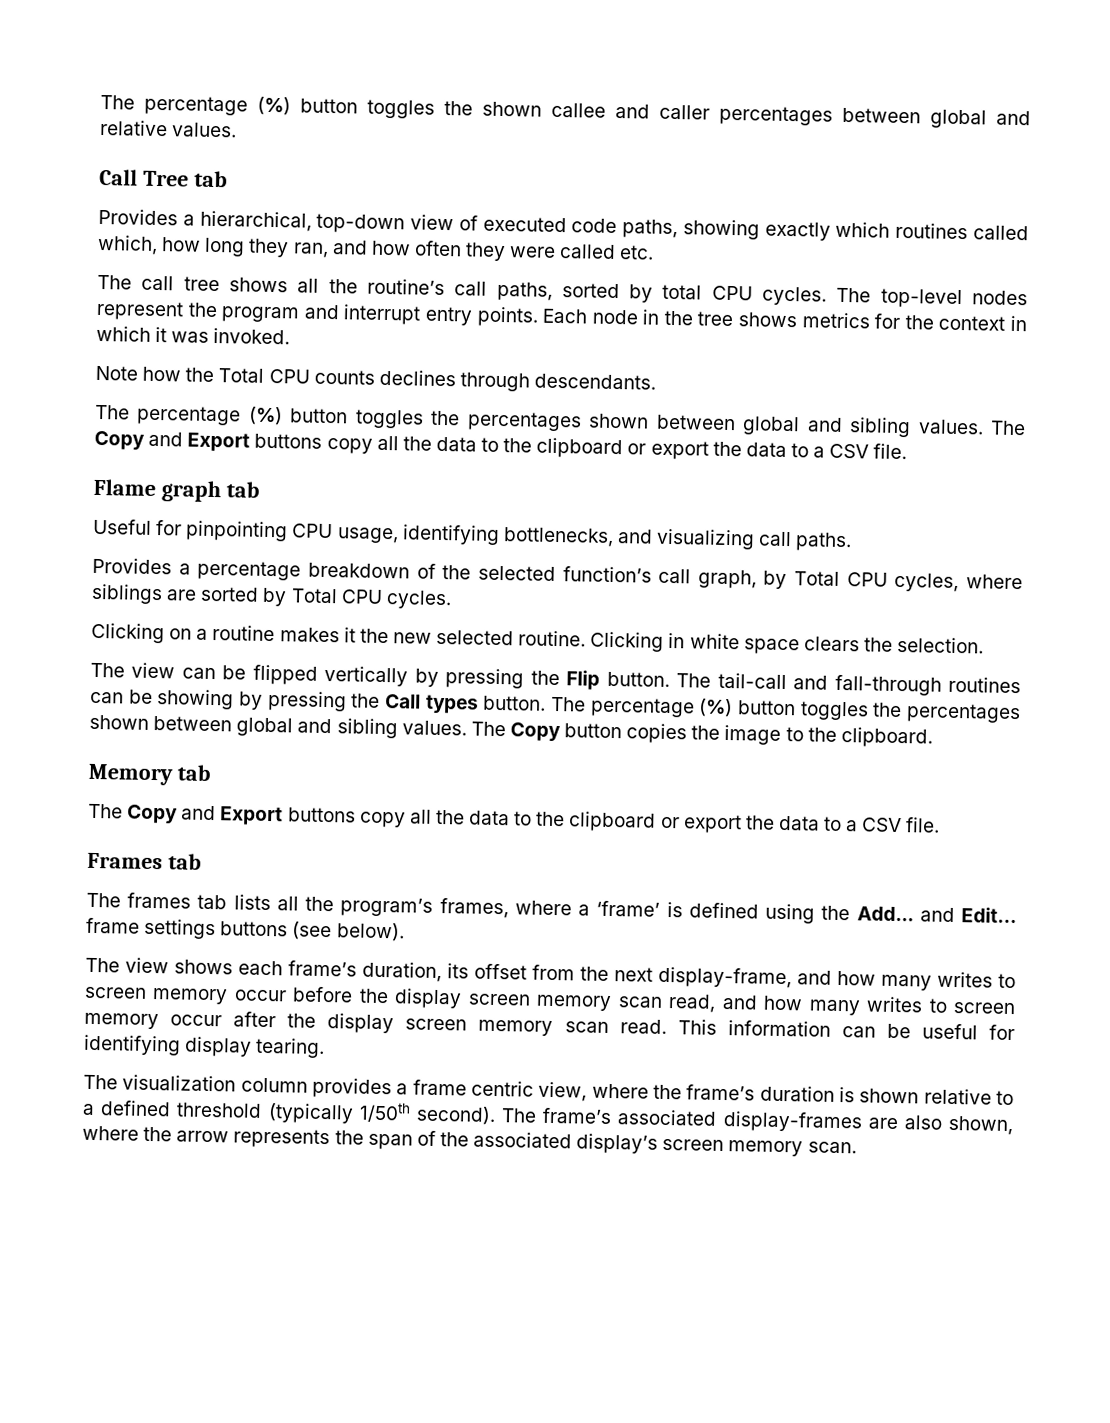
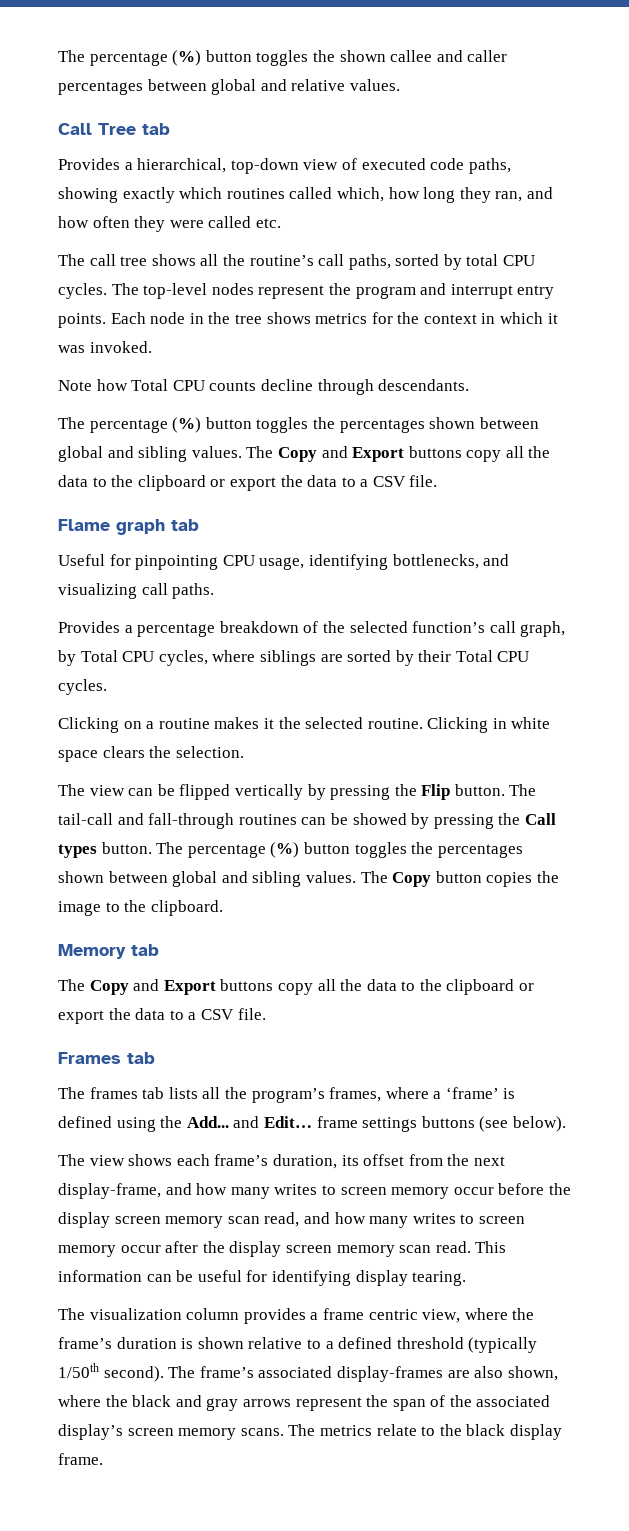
[185,367,215,383] the -> (128, 385) none
[378,369,456,387] declines -> [260,379,313,391] decline
(288, 597) none -> [418,650,452,662] their
[392,632,432,644] new -> (301, 723) none
[156,689,235,710] showing -> [352,813,407,825] showed
[176,1128,331,1149] arrow represents -> [132,1395,362,1411] black and gray arrows represent
[807,1141,857,1154] scan. -> [240,1424,562,1440] [58,1453,103,1465] scans. The metrics relate to the black display frame.

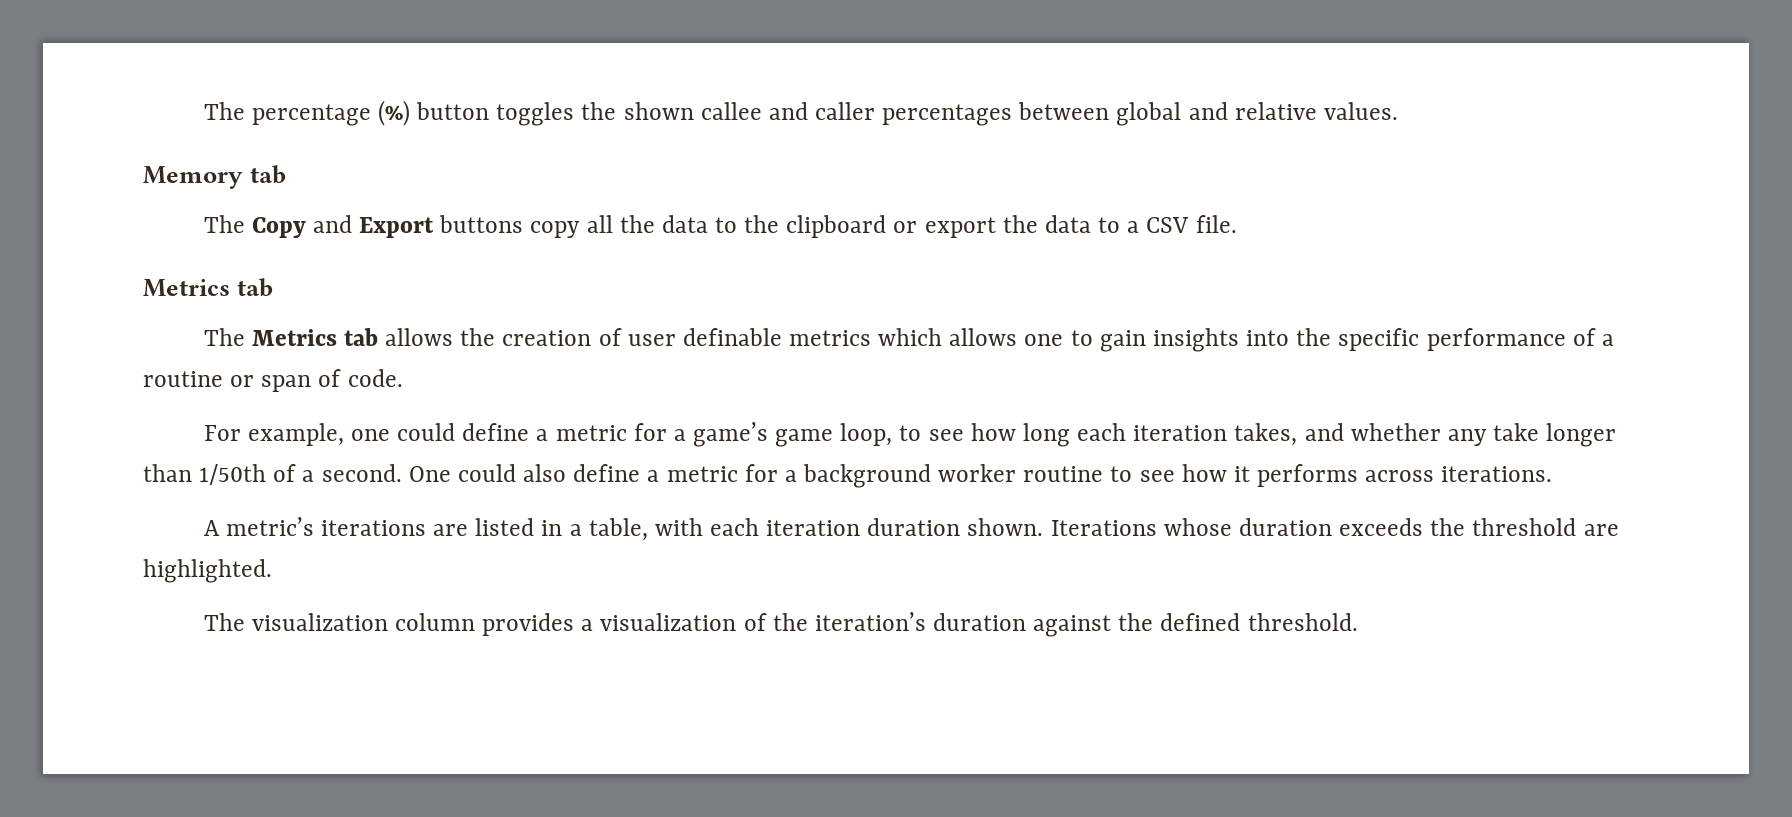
[58,123,170,135] [58,158,511,174] [58,187,553,203] [58,216,281,232] [58,254,536,270] [58,283,555,299] [58,312,558,328] [58,341,152,353] [58,379,470,395] [58,417,539,433] [58,446,551,462] [58,475,438,491] [58,519,199,535] [58,554,510,570] [58,583,215,599] [58,621,566,637] [58,650,530,666] [58,679,107,695] [58,717,551,733] [58,746,244,762] [58,784,537,800] [58,813,556,829] [58,842,523,858] [58,871,559,887] [58,900,223,916] // Call Tree tab // Provides a hierarchical, top-down view of executed code paths, showing exactly which routines called which, how long they ran, and how often they were called etc. // The call tree shows all the routine’s call paths, sorted by total CPU cycles. The top-level nodes represent the program and interrupt entry points. Each node in the tree shows metrics for the context in which it was invoked. // Note how Total CPU counts decline through descendants. // The percentage (%) button toggles the percentages shown between global and sibling values. The Copy and Export buttons copy all the data to the clipboard or export the data to a CSV file. // Flame graph tab // Useful for pinpointing CPU usage, identifying bottlenecks, and visualizing call paths. // Provides a percentage breakdown of the selected function’s call graph, by Total CPU cycles, where siblings are sorted by their Total CPU cycles. // Clicking on a routine makes it the selected routine. Clicking in white space clears the selection. // The view can be flipped vertically by pressing the Flip button. The tail-call and fall-through routines can be showed by pressing the Call types button. The percentage (%) button toggles the percentages shown between global and sibling values. The Copy button copies the image to the clipboard. -> (1398, 111) none
[58,1052,155,1064] [58,1087,516,1103] [58,1116,566,1132] [58,1154,505,1169] [58,1183,571,1199] [58,1212,525,1228] [58,1241,507,1257] [58,1270,467,1286] Frames tab // The frames tab lists all the program’s frames, where a ‘frame’ is defined using the Add... and Edit… frame settings buttons (see below). // The view shows each frame’s duration, its offset from the next display-frame, and how many writes to screen memory occur before the display screen memory scan read, and how many writes to screen memory occur after the display screen memory scan read. This information can be useful for identifying display tearing. -> [143,278,274,297] [203,328,1614,352] [143,369,403,392] [203,422,1617,447] [143,464,1553,488] [203,517,1619,541] [143,559,272,583] Metrics tab // The Metrics tab allows the creation of user definable metrics which allows one to gain insights into the specific performance of a routine or span of code. // For example, one could define a metric for a game’s game loop, to see how long each iteration takes, and whether any take longer than 1/50th of a second. One could also define a metric for a background worker routine to see how it performs across iterations. // A metric’s iterations are listed in a table, with each iteration duration shown. Iterations whose duration exceeds the threshold are highlighted.
[322,1308,535,1323] [58,1337,538,1353] [58,1363,558,1382] [58,1395,551,1411] [58,1424,562,1440] [58,1453,103,1465] frame centric view, where the frame’s duration is shown relative to a defined threshold (typically 1/50th second). The frame’s associated display-frames are also shown, where the black and gray arrows represent the span of the associated display’s screen memory scans. The metrics relate to the black display frame. -> [600,612,1358,637] visualization of the iteration’s duration against the defined threshold.

